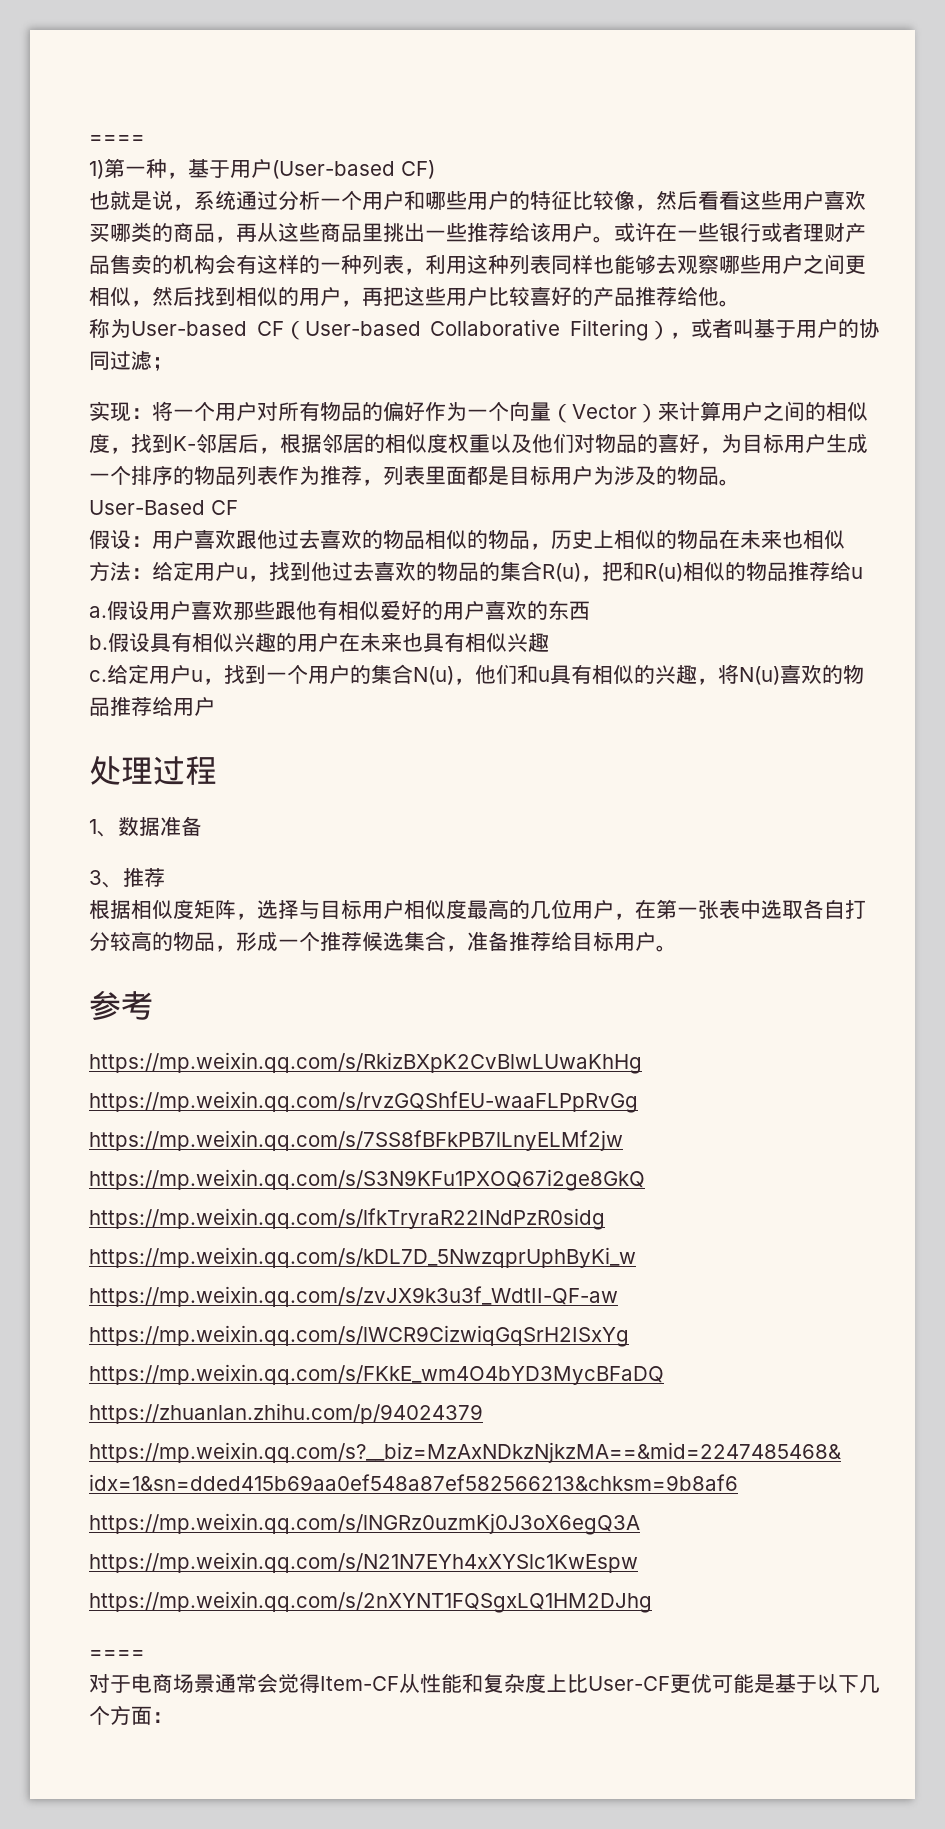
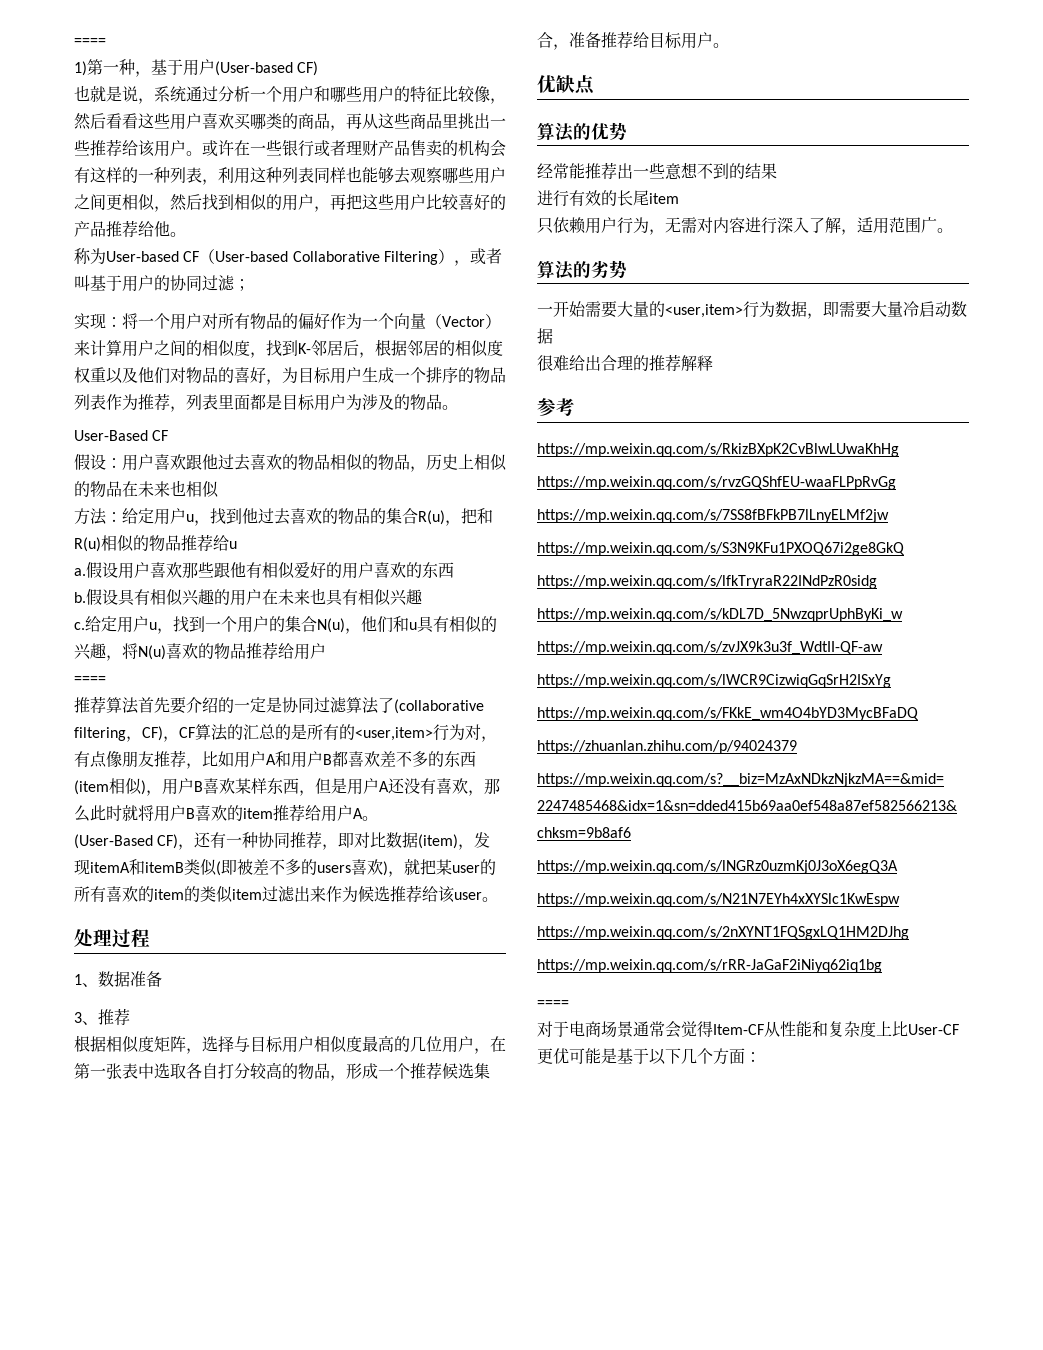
(215, 706) none -> [74,676,106,684] [74,696,484,714] [74,724,497,742] [74,750,476,769] [74,778,500,796] [74,804,378,822] [74,831,491,850] [74,859,496,877] [74,885,498,903] // ==== // 推荐算法首先要介绍的一定是协同过滤算法了(collaborative filtering，CF)，CF算法的汇总的是所有的<user,item>行为对，有点像朋友推荐，比如用户A和用户B都喜欢差不多的东西(item相似)，用户B喜欢某样东西，但是用户A还没有喜欢，那么此时就将用户B喜欢的item推荐给用户A。 // (User-Based CF)，还有一种协同推荐，即对比数据(item)，发现itemA和itemB类似(即被差不多的users喜欢)，就把某user的所有喜欢的item的类似item过滤出来作为候选推荐给该user。
(677, 948) none -> [537,75,595,95] [537,122,627,142] [537,162,777,180] [537,190,679,207] [537,217,953,235] [537,260,627,280] [537,301,967,319] [537,328,553,344] [537,354,713,372] // 优缺点 // 算法的优势 // 经常能推荐出一些意想不到的结果 // 进行有效的长尾item // 只依赖用户行为，无需对内容进行深入了解，适用范围广。 // 算法的劣势 // 一开始需要大量的<user,item>行为数据，即需要大量冷启动数据 // 很难给出合理的推荐解释
(652, 1602) none -> [537,959,882,973] // https://mp.weixin.qq.com/s/rRR-JaGaF2iNiyq62iq1bg

